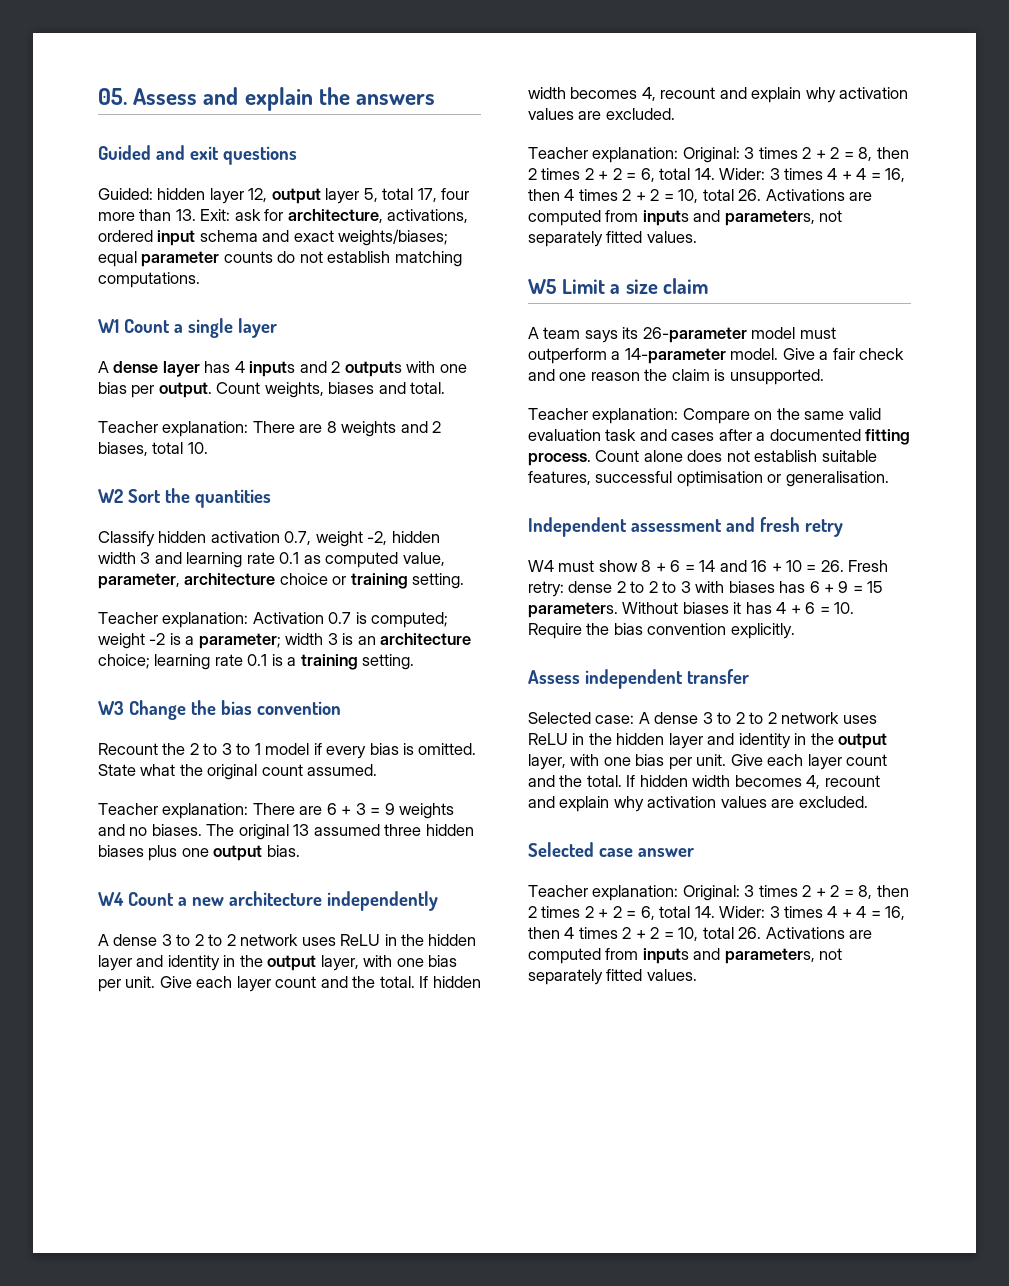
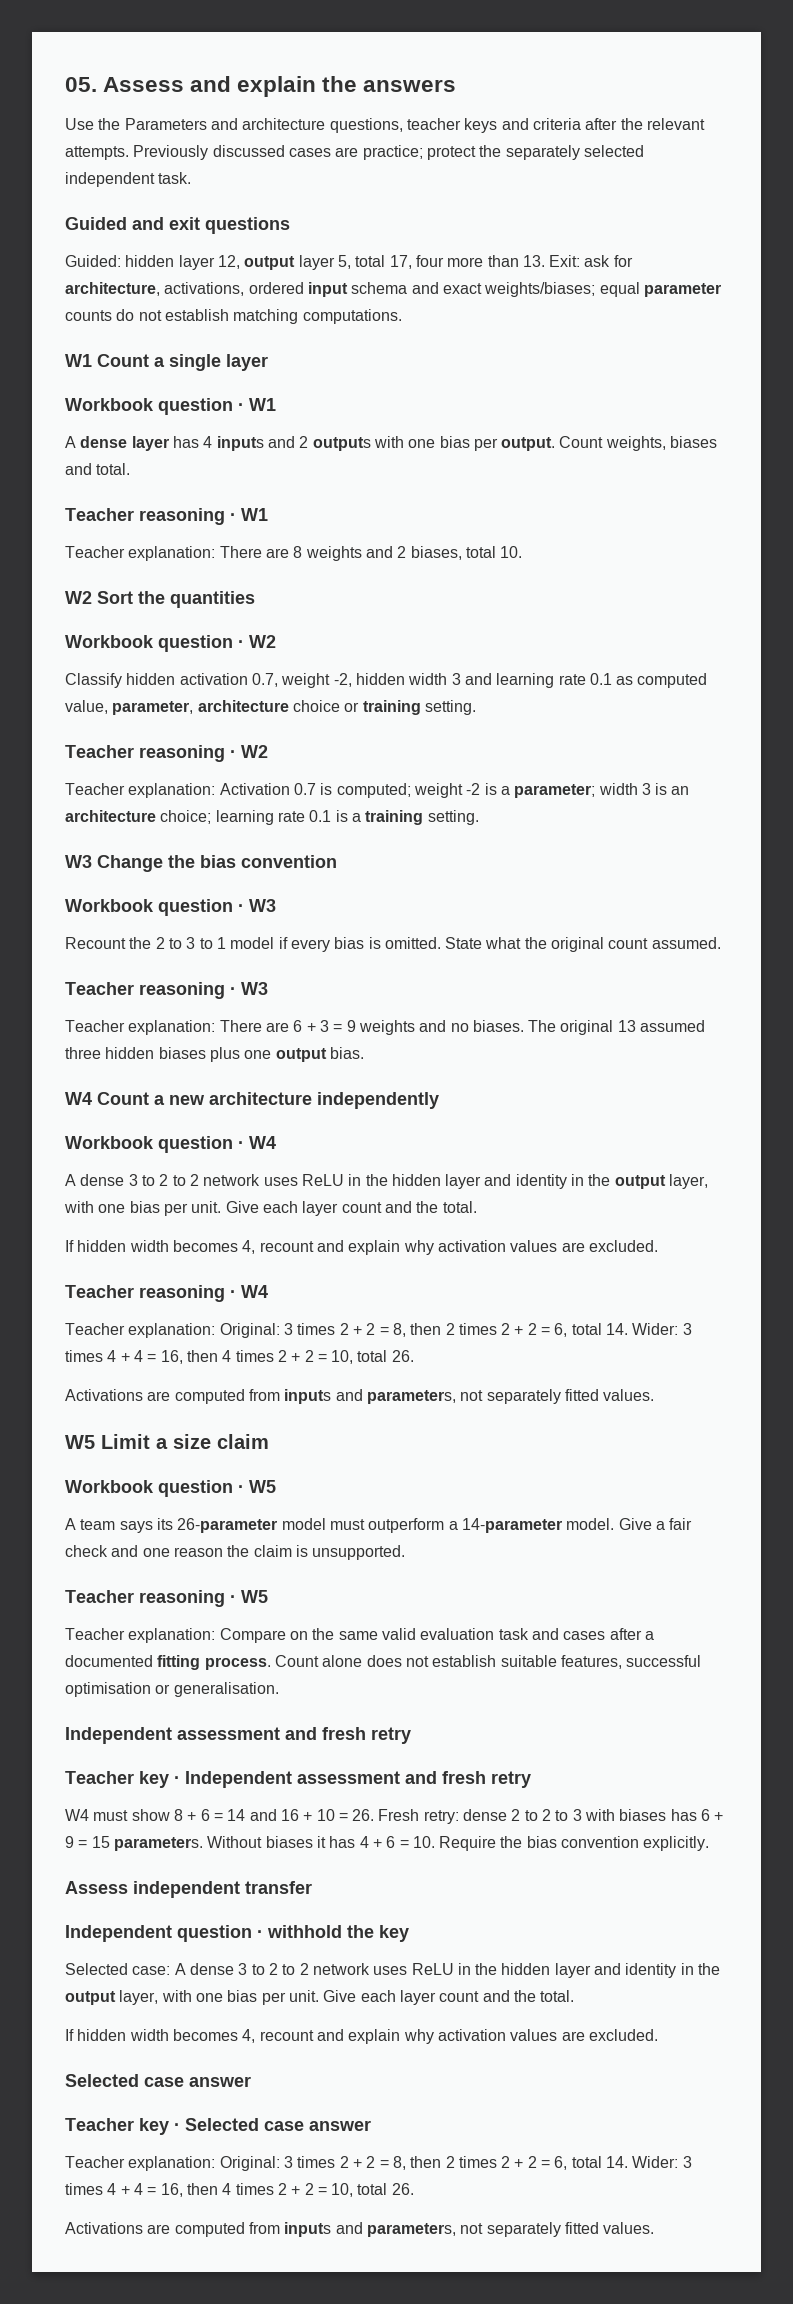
(436, 99) none -> [65,118,705,133] [65,145,644,160] [65,172,192,187] // Use the Parameters and architecture questions, teacher keys and criteria after the relevant attempts. Previously discussed cases are practice; protect the separately selected independent task.
(277, 328) none -> [65,398,276,415] // Workbook question · W1
(446, 388) none -> [65,508,268,525] // Teacher reasoning · W1
(271, 498) none -> [65,635,276,652] // Workbook question · W2
(465, 581) none -> [65,745,268,762] // Teacher reasoning · W2
(341, 708) none -> [65,899,276,916] // Workbook question · W3
(378, 770) none -> [65,982,268,999] // Teacher reasoning · W3
(438, 901) none -> [65,1136,276,1153] // Workbook question · W4
(415, 982) none -> (477, 1207) //
(675, 114) none -> [65,1285,268,1302] // Teacher reasoning · W4
(762, 195) none -> (414, 1356) //
(709, 286) none -> [65,1480,276,1497] // Workbook question · W5
(824, 377) none -> [65,1590,268,1607] // Teacher reasoning · W5
(843, 528) none -> [65,1771,531,1788] // Teacher key · Independent assessment and fresh retry
(749, 676) none -> [65,1925,409,1942] // Independent question · withhold the key
(622, 781) none -> (575, 1996) //
(694, 852) none -> [65,2118,371,2135] // Teacher key · Selected case answer
(762, 933) none -> (414, 2189) //

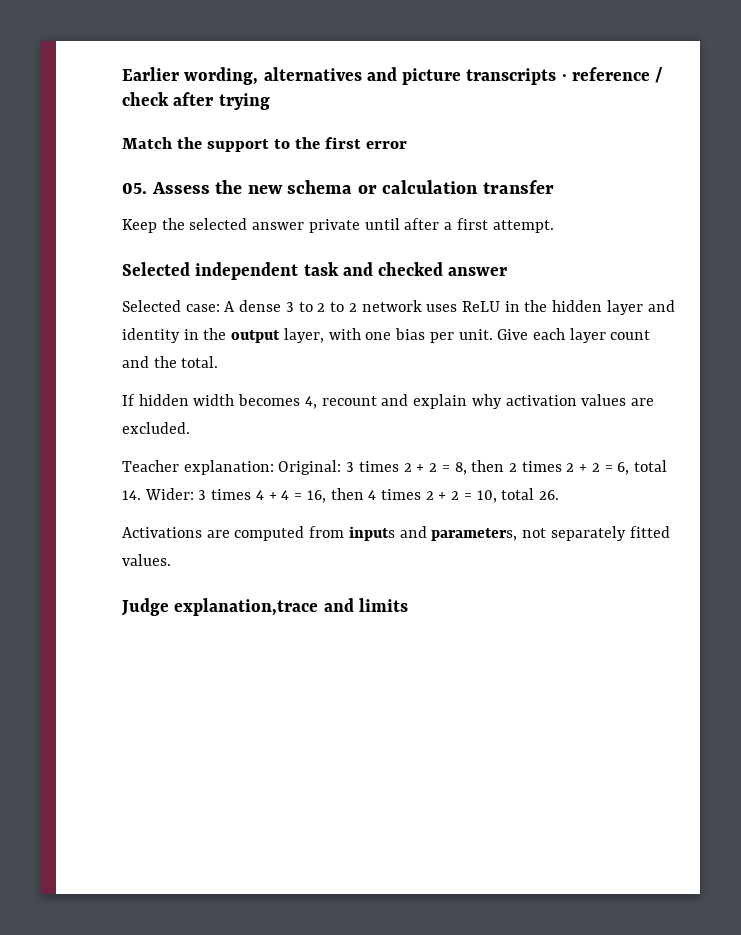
[65,76,457,97] [65,118,705,133] [65,145,644,160] [65,172,192,187] [65,217,290,234] [65,255,633,270] [65,282,721,297] [65,309,402,324] [65,354,268,371] [65,398,276,415] [65,436,718,451] [65,463,131,475] [65,508,268,525] [65,546,523,561] [65,591,255,608] [65,635,276,652] [65,673,708,688] [65,700,476,715] [65,745,268,762] [65,783,690,798] [65,810,479,825] [65,855,337,872] [65,899,276,916] [65,937,721,952] [65,982,268,999] [65,1020,706,1035] [65,1047,364,1062] [65,1092,439,1109] [65,1136,276,1153] 05. Assess and explain the answers // Use the Parameters and architecture questions, teacher keys and criteria after the relevant attempts. Previously discussed cases are practice; protect the separately selected independent task. // Guided and exit questions // Guided: hidden layer 12, output layer 5, total 17, four more than 13. Exit: ask for architecture, activations, ordered input schema and exact weights/biases; equal parameter counts do not establish matching computations. // W1 Count a single layer // Workbook question · W1 // A dense layer has 4 inputs and 2 outputs with one bias per output. Count weights, biases and total. // Teacher reasoning · W1 // Teacher explanation: There are 8 weights and 2 biases, total 10. // W2 Sort the quantities // Workbook question · W2 // Classify hidden activation 0.7, weight -2, hidden width 3 and learning rate 0.1 as computed value, parameter, architecture choice or training setting. // Teacher reasoning · W2 // Teacher explanation: Activation 0.7 is computed; weight -2 is a parameter; width 3 is an architecture choice; learning rate 0.1 is a training setting. // W3 Change the bias convention // Workbook question · W3 // Recount the 2 to 3 to 1 model if every bias is omitted. State what the original count assumed. // Teacher reasoning · W3 // Teacher explanation: There are 6 + 3 = 9 weights and no biases. The original 13 assumed three hidden biases plus one output bias. // W4 Count a new architecture independently // Workbook question · W4 // -> [122,67,664,85] [122,92,270,110] [122,137,407,152] [122,180,554,194] [122,218,554,233] [122,262,508,280] [122,300,220,312] Earlier wording, alternatives and picture transcripts · reference / check after trying // Match the support to the first error // 05. Assess the new schema or calculation transfer // Keep the selected answer private until after a first attempt. // Selected independent task and checked answer // Selected case:
[65,1285,268,1302] // Teacher reasoning · W4 -> (190, 428) none
[65,1434,269,1449] [65,1480,276,1497] [65,1518,693,1533] [65,1545,406,1560] [65,1590,268,1607] [65,1628,654,1643] [65,1655,702,1670] [65,1682,279,1697] [65,1727,411,1744] [65,1771,531,1788] [65,1809,724,1824] [65,1836,710,1851] [65,1881,312,1898] [65,1925,409,1942] [65,1963,721,1978] [65,1990,575,2005] [65,2029,658,2044] [65,2074,251,2087] [65,2118,371,2135] [65,2156,692,2171] [65,2183,414,2197] [65,2222,655,2237] W5 Limit a size claim // Workbook question · W5 // A team says its 26-parameter model must outperform a 14-parameter model. Give a fair check and one reason the claim is unsupported. // Teacher reasoning · W5 // Teacher explanation: Compare on the same valid evaluation task and cases after a documented fitting process. Count alone does not establish suitable features, successful optimisation or generalisation. // Independent assessment and fresh retry // Teacher key · Independent assessment and fresh retry // W4 must show 8 + 6 = 14 and 16 + 10 = 26. Fresh retry: dense 2 to 2 to 3 with biases has 6 + 9 = 15 parameters. Without biases it has 4 + 6 = 10. Require the bias convention explicitly. // Assess independent transfer // Independent question · withhold the key // Selected case: A dense 3 to 2 to 2 network uses ReLU in the hidden layer and identity in the output layer, with one bias per unit. Give each layer count and the total. // If hidden width becomes 4, recount and explain why activation values are excluded. // Selected case answer // Teacher key · Selected case answer // Teacher explanation: Original: 3 times 2 + 2 = 8, then 2 times 2 + 2 = 6, total 14. Wider: 3 times 4 + 4 = 16, then 4 times 2 + 2 = 10, total 26. // Activations are computed from inputs and parameters, not separately fitted values. -> [121,598,408,616] Judge explanation,trace and limits

